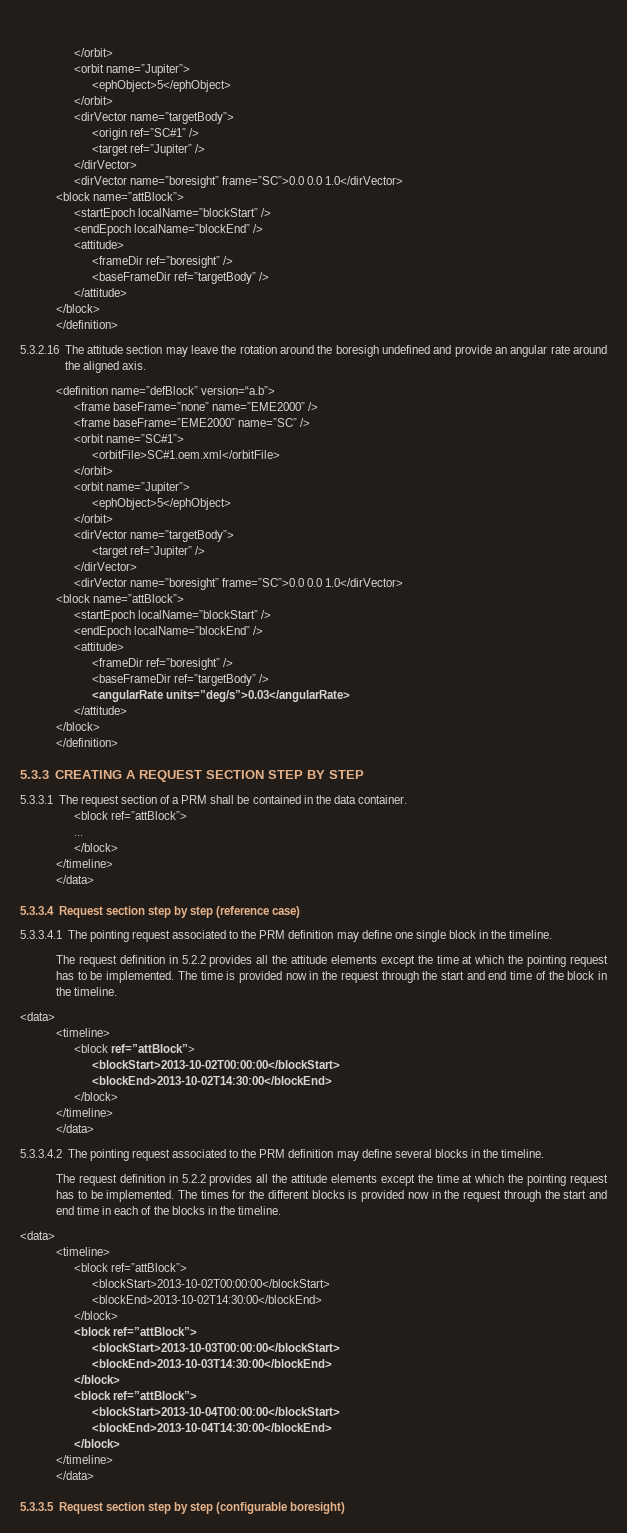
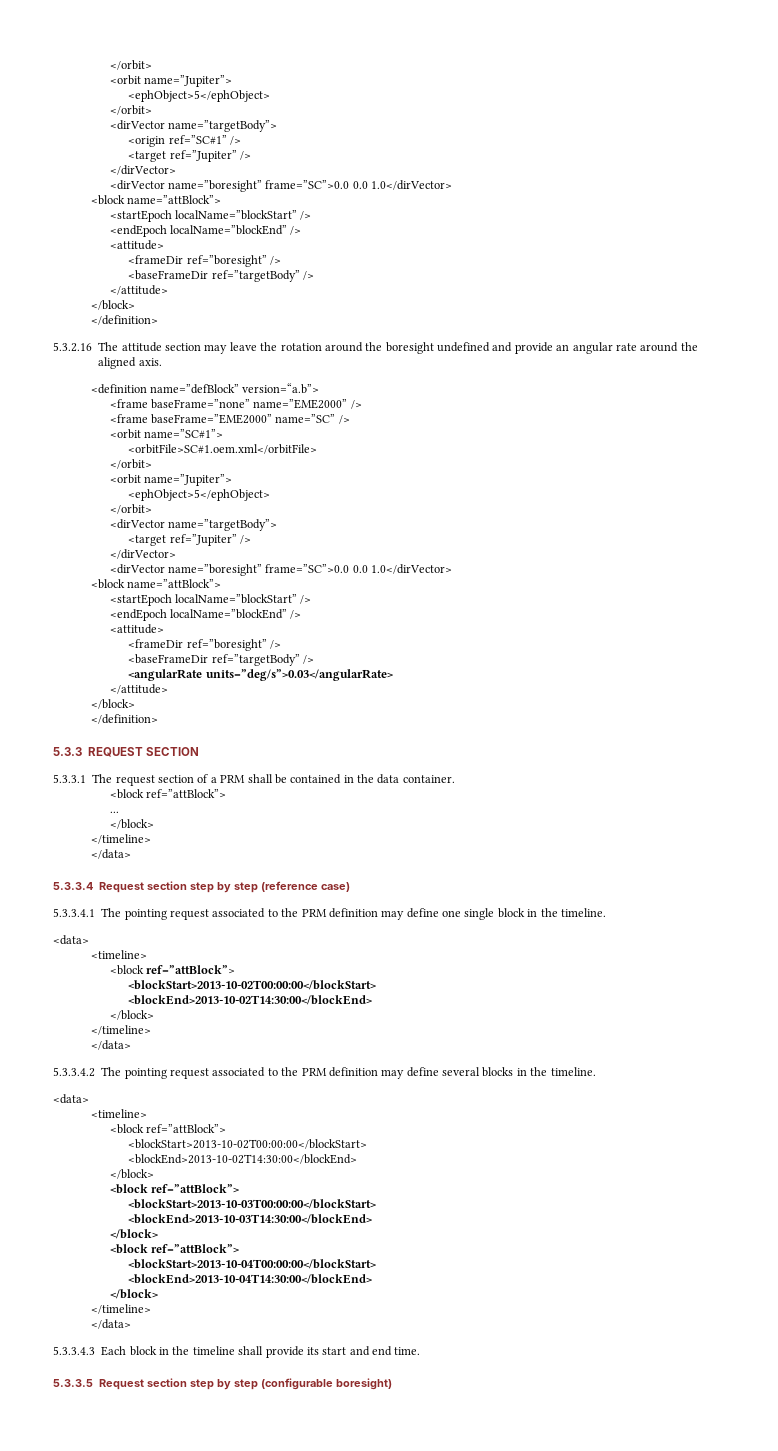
[335,345,379,357] boresigh -> [385,342,434,354] boresight
[54,770,136,779] CREATING A -> (82, 751) none
[267,770,364,779] STEP BY STEP -> (200, 751) none
[56,955,608,967] [56,971,608,983] [56,987,118,996] // The request definition in 5.2.2 provides all the attitude elements except the time at which the pointing request has to be implemented. The time is provided now in the request through the start and end time of the block in the timeline. -> (606, 912) none
[56,1174,608,1186] [56,1190,607,1202] [56,1206,281,1215] // The request definition in 5.2.2 provides all the attitude elements except the time at which the pointing request has to be implemented. The times for the different blocks is provided now in the request through the start and end time in each of the blocks in the timeline. -> (596, 1071) none
(95, 1475) none -> [53,1346,421,1358] // 5.3.3.4.3 Each block in the timeline shall provide its start and end time.

